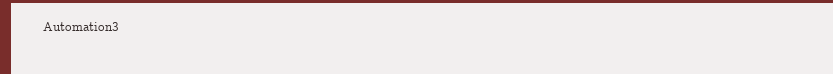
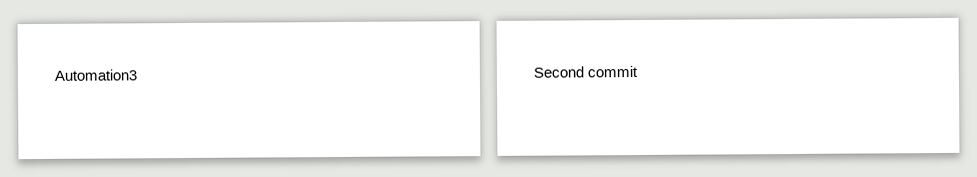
(119, 26) none -> [533,66,639,78] // Second commit

